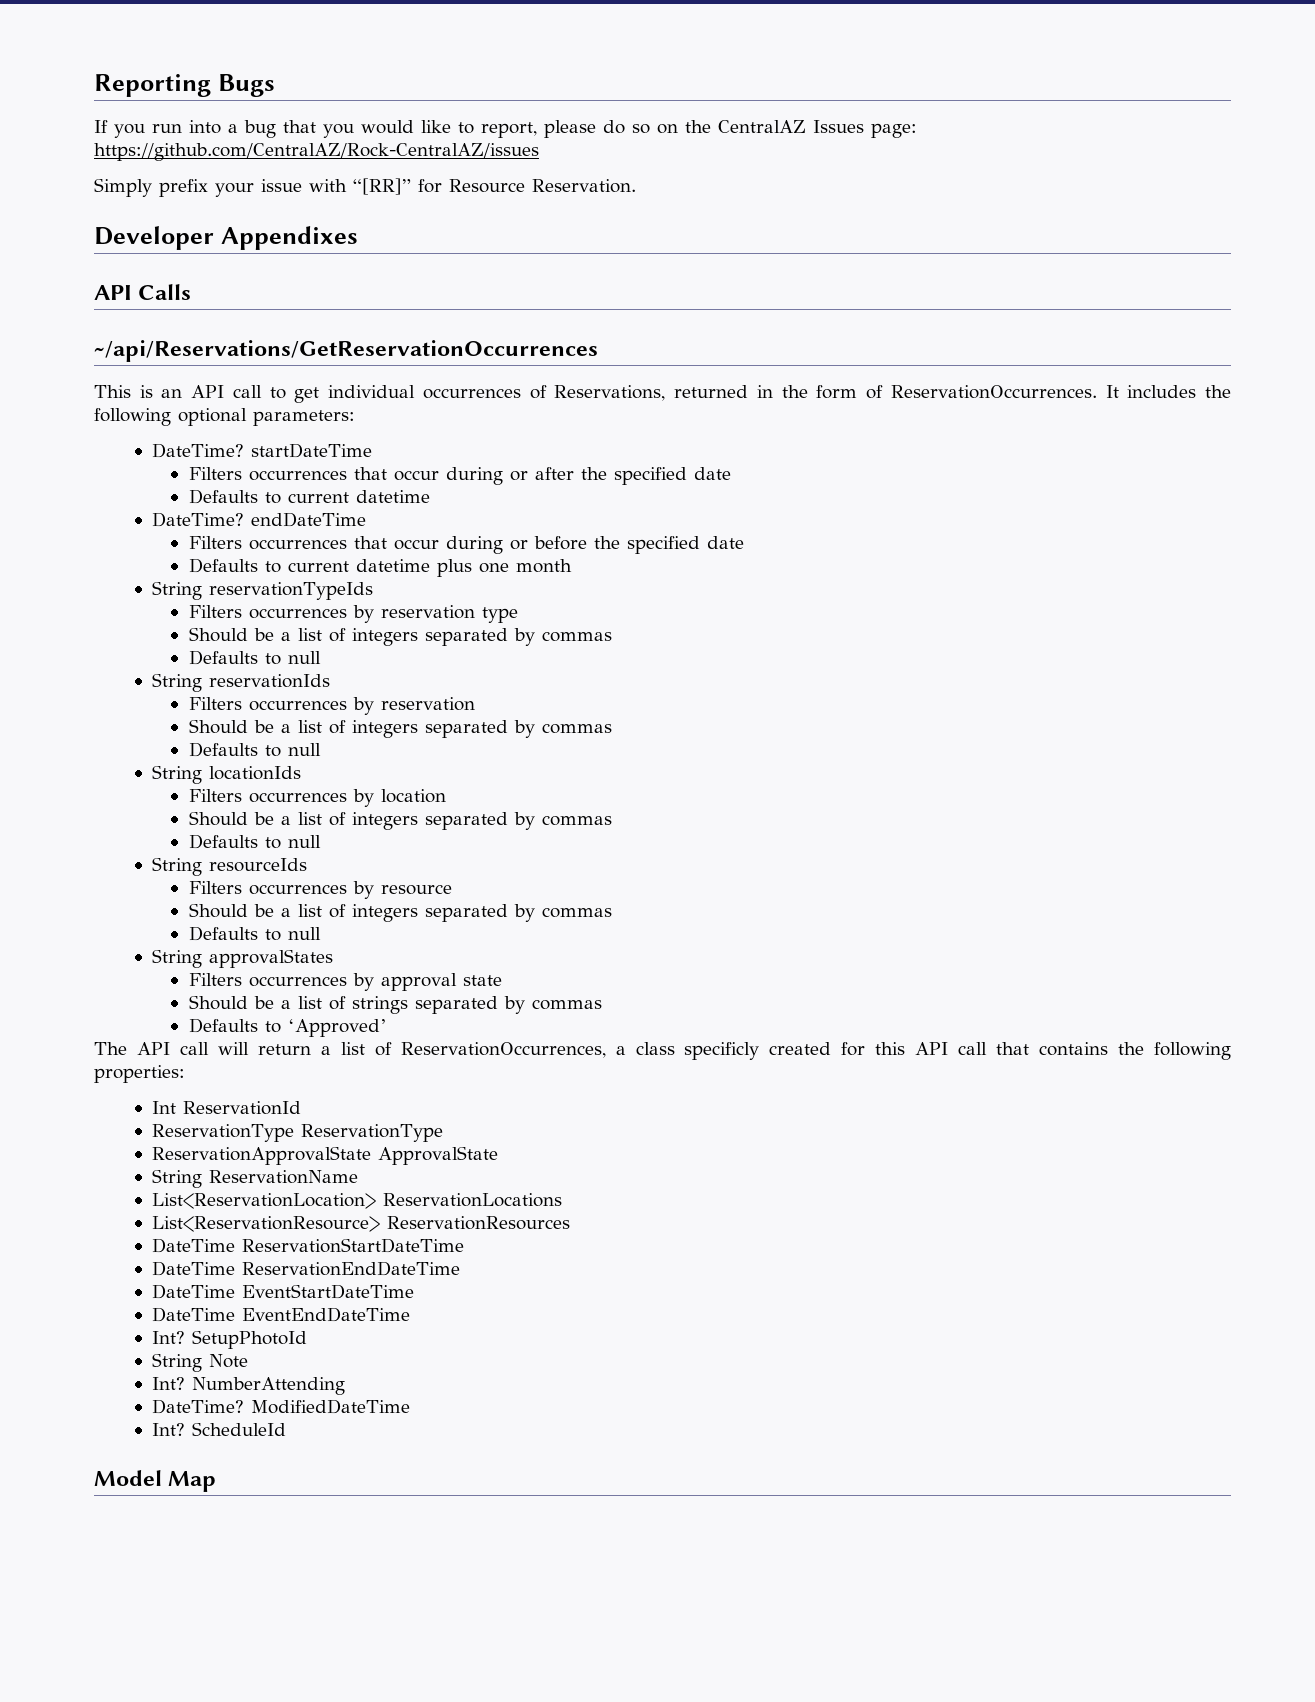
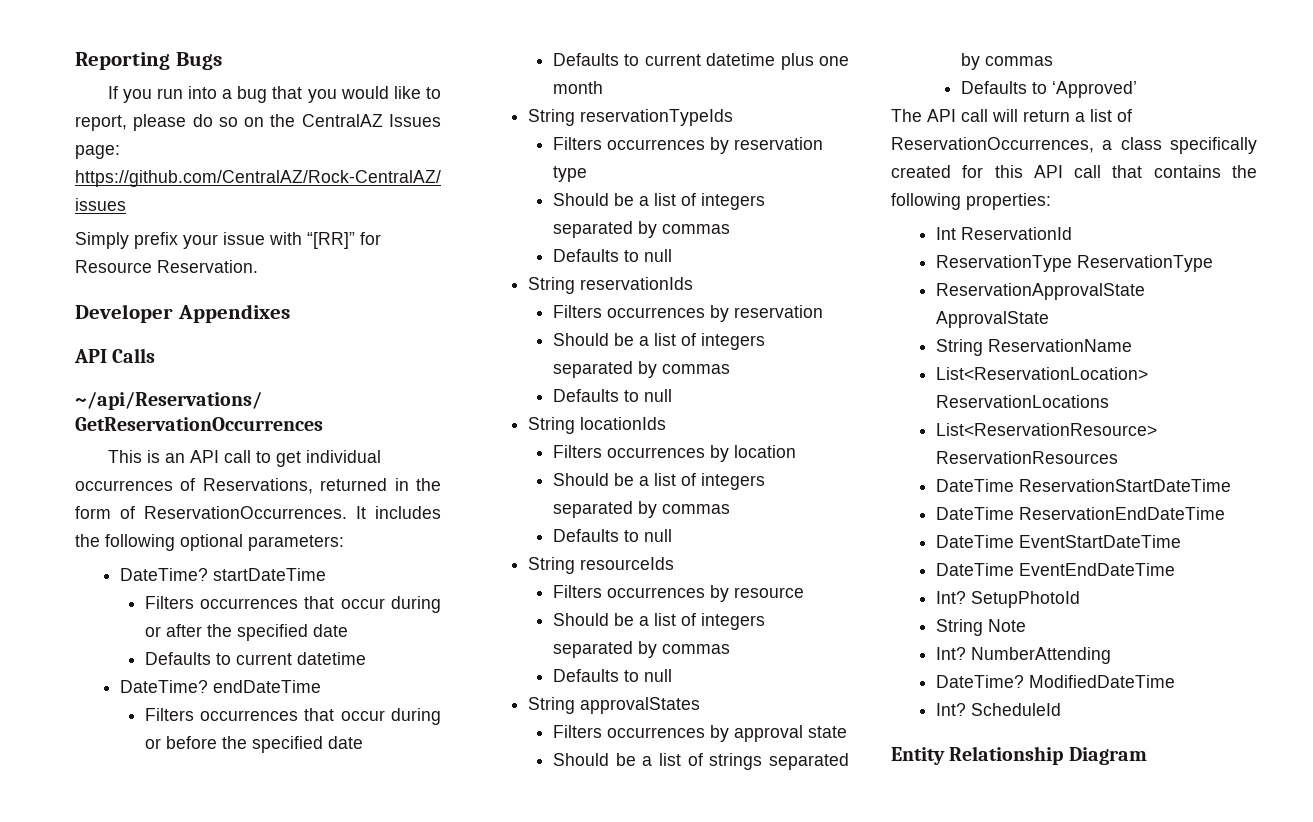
[684,1042,760,1060] specificly -> [1170,137,1257,154] specifically
[94,1470,217,1492] Model Map -> [891,746,1147,765] Entity Relationship Diagram

